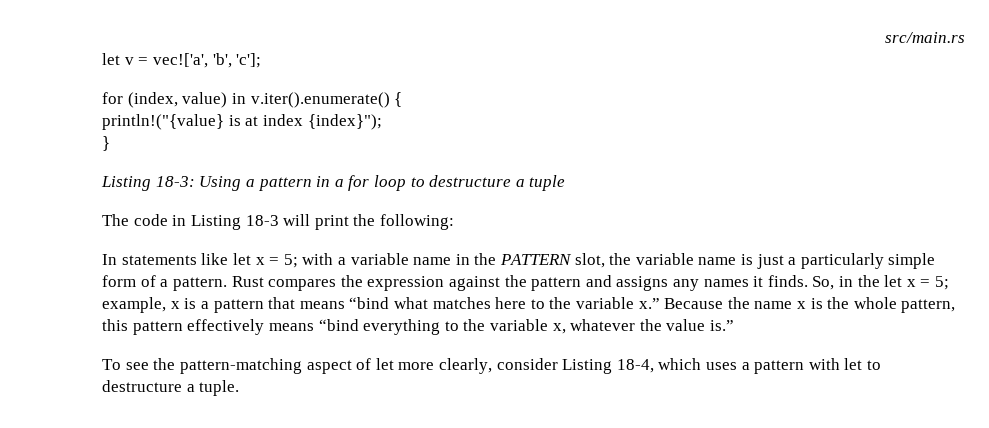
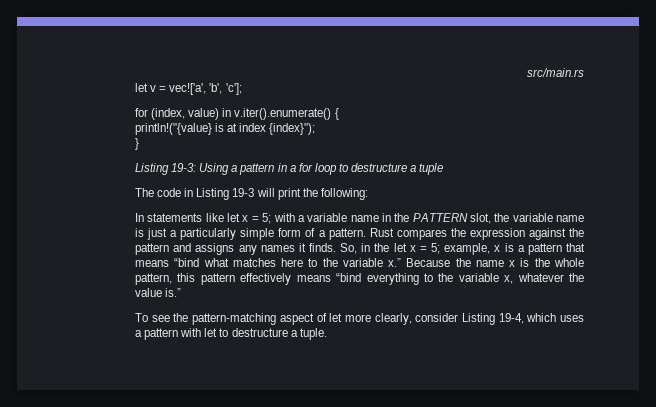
[155,176,195,187] 18-3: -> [171,163,197,172] 19-3:
[245,215,279,226] 18-3 -> [232,188,255,197] 19-3
[616,359,654,373] 18-4, -> [498,313,524,324] 19-4,

